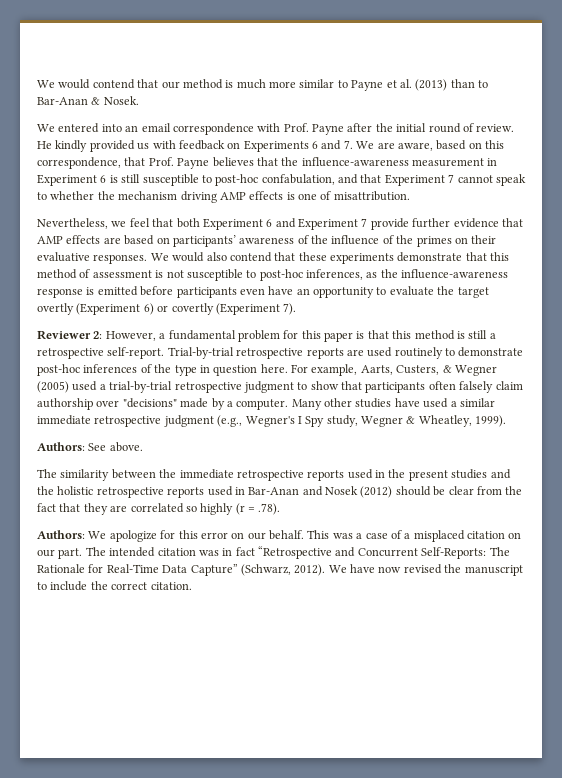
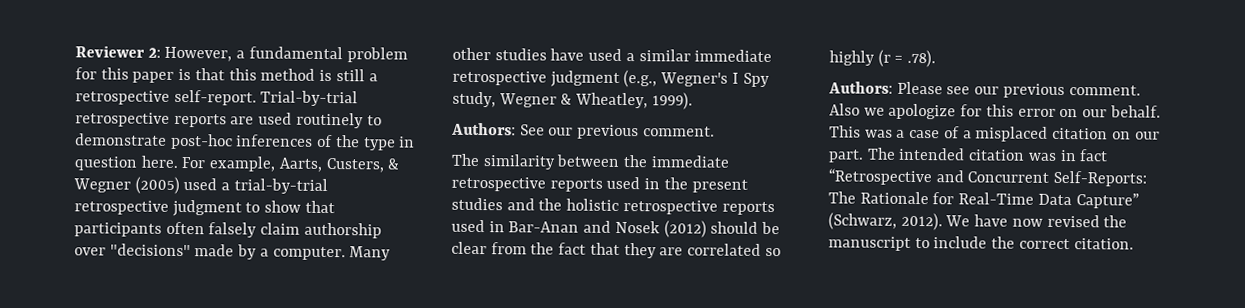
[37,79,488,91] [37,96,139,105] [37,123,515,135] [37,140,504,152] [37,157,498,169] [37,174,526,186] [37,191,410,203] [37,218,523,230] [37,235,497,247] [37,252,510,264] [37,269,509,281] [37,286,489,298] [37,303,297,315] We would contend that our method is much more similar to Payne et al. (2013) than to Bar-Anan & Nosek. // We entered into an email correspondence with Prof. Payne after the initial round of review. He kindly provided us with feedback on Experiments 6 and 7. We are aware, based on this correspondence, that Prof. Payne believes that the influence-awareness measurement in Experiment 6 is still susceptible to post-hoc confabulation, and that Experiment 7 cannot speak to whether the mechanism driving AMP effects is one of misattribution. // Nevertheless, we feel that both Experiment 6 and Experiment 7 provide further evidence that AMP effects are based on participants’ awareness of the influence of the primes on their evaluative responses. We would also contend that these experiments demonstrate that this method of assessment is not susceptible to post-hoc inferences, as the influence-awareness response is emitted before participants even have an opportunity to evaluate the target overtly (Experiment 6) or covertly (Experiment 7). // -> (75, 51) none
[109,442,143,452] above. -> [548,124,715,140] our previous comment.
[88,531,107,539] We -> [896,81,1141,99] [829,103,885,116] Please see our previous comment. Also we

